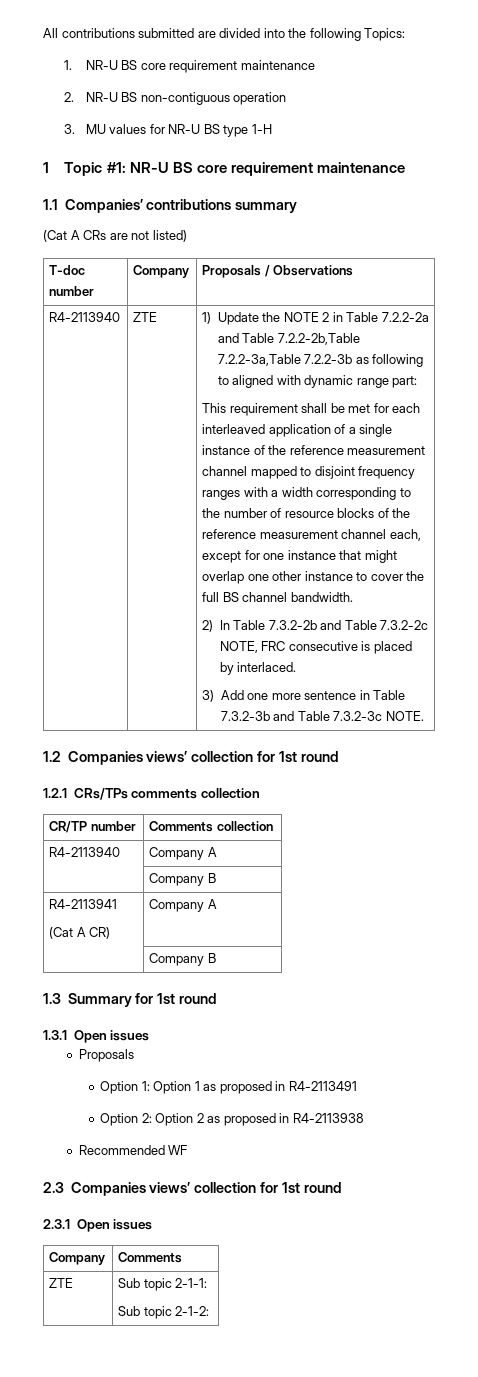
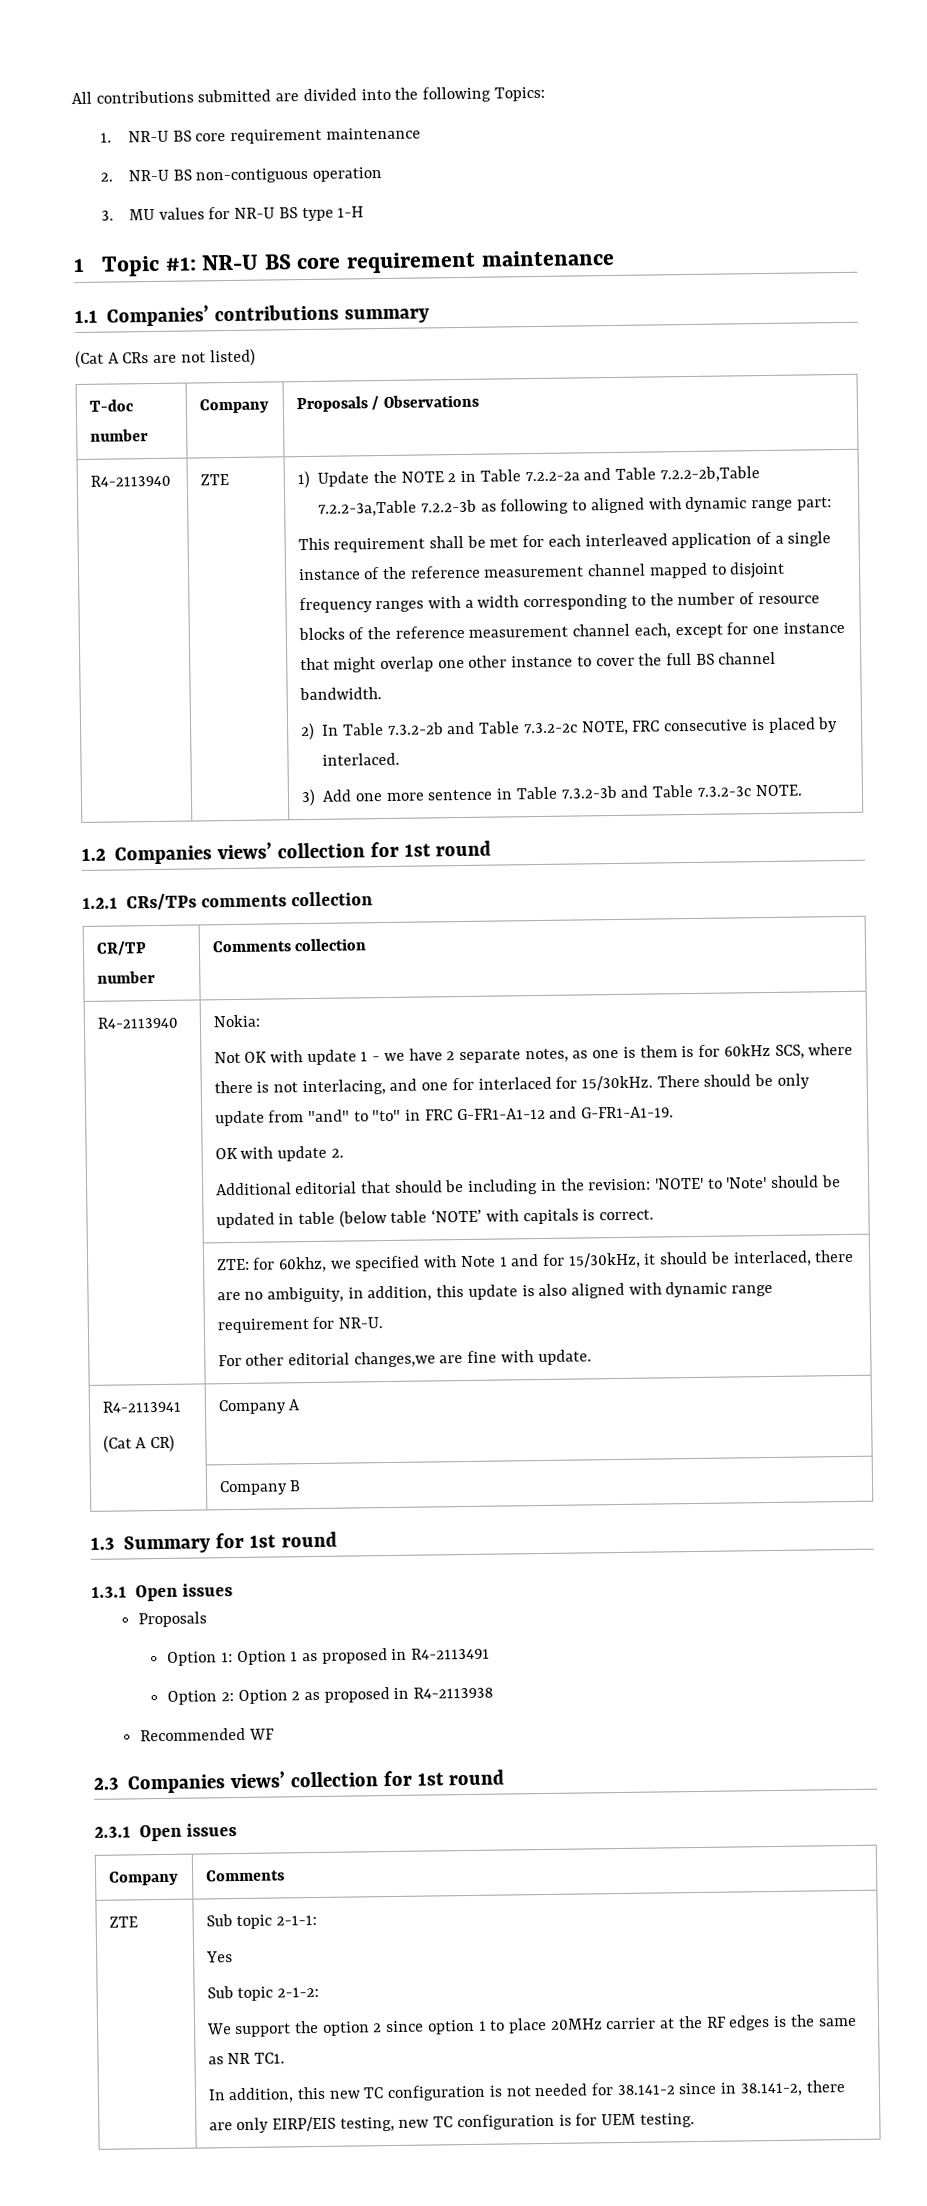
[149,847,217,860] [149,873,216,886] Company A // | Company B -> [212,1014,260,1028] [213,1042,854,1066] [213,1073,810,1096] [214,1106,675,1127] [214,1145,344,1162] [215,1175,841,1196] [215,1208,655,1229] [216,1249,855,1273] [216,1281,774,1303] [216,1316,383,1334] [217,1349,592,1368] Nokia: // Not OK with update 1 - we have 2 separate notes, as one is them is for 60kHz SCS, where there is not interlacing, and one for interlaced for 15/30kHz. There should be only update from "and" to "to" in FRC G-FR1-A1-12 and G-FR1-A1-19. // OK with update 2. // Additional editorial that should be including in the revision: 'NOTE' to 'Note' should be updated in table (below table ‘NOTE’ with capitals is correct. // | ZTE: for 60khz, we specified with Note 1 and for 15/30kHz, it should be interlaced, there are no ambiguity, in addition, this update is also aligned with dynamic range requirement for NR-U. // For other editorial changes,we are fine with update.
(208, 1283) none -> [205,1951,233,1963] // Yes
(210, 1311) none -> [206,2014,857,2038] [207,2052,285,2065] [207,2080,845,2104] [208,2113,695,2134] // We support the option 2 since option 1 to place 20MHz carrier at the RF edges is the same as NR TC1. // In addition, this new TC configuration is not needed for 38.141-2 since in 38.141-2, there are only EIRP/EIS testing, new TC configuration is for UEM testing.

